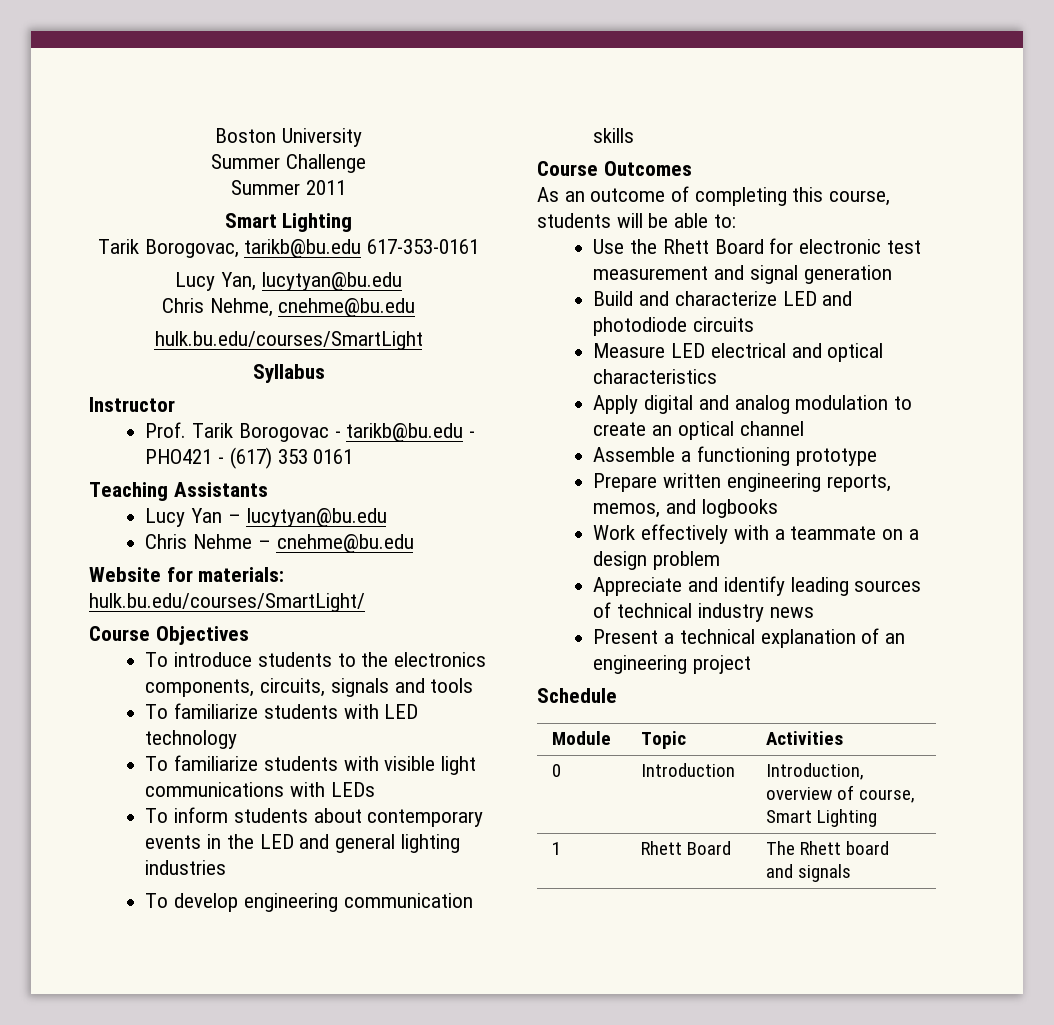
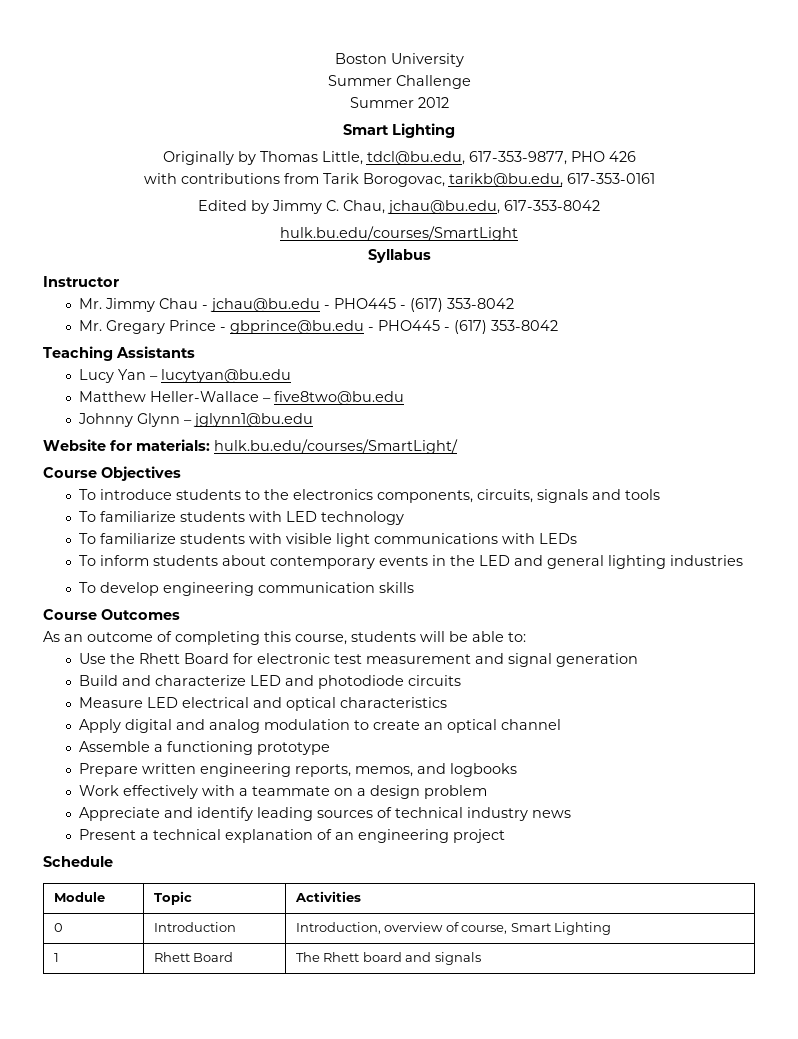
[305,180,346,195] [224,213,353,232] 2011 // Smart Lighting // -> [417,97,449,108] [343,123,455,138] [162,151,636,165] [143,173,319,184] 2012 // Smart Lighting // Originally by Thomas Little, tdcl@bu.edu, 617-353-9877, PHO 426 // with contributions from
[244,239,362,258] tarikb@bu.edu -> [448,173,563,187] tarikb@bu.edu,
[175,272,402,291] [161,298,416,317] [154,331,423,350] [252,364,325,383] [89,397,175,412] [145,422,475,442] [145,447,354,469] Lucy Yan, lucytyan@bu.edu // Chris Nehme, cnehme@bu.edu // hulk.bu.edu/courses/SmartLight // Syllabus // Instructor // Prof. Tarik Borogovac - tarikb@bu.edu - PHO421 - (617) 353 0161 -> [198,200,600,214] [280,226,518,241] [367,249,431,263] [43,276,119,287] [78,298,514,312] [78,320,558,334] Edited by Jimmy C. Chau, jchau@bu.edu, 617-353-8042 // hulk.bu.edu/courses/SmartLight // Syllabus // Instructor // Mr. Jimmy Chau - jchau@bu.edu - PHO445 - (617) 353-8042 // Mr. Gregary Prince - gbprince@bu.edu - PHO445 - (617) 353-8042
[145,534,414,553] Chris Nehme – cnehme@bu.edu -> [78,391,404,405] [77,413,313,427] Matthew Heller-Wallace – five8two@bu.edu // Johnny Glynn – jglynn1@bu.edu

